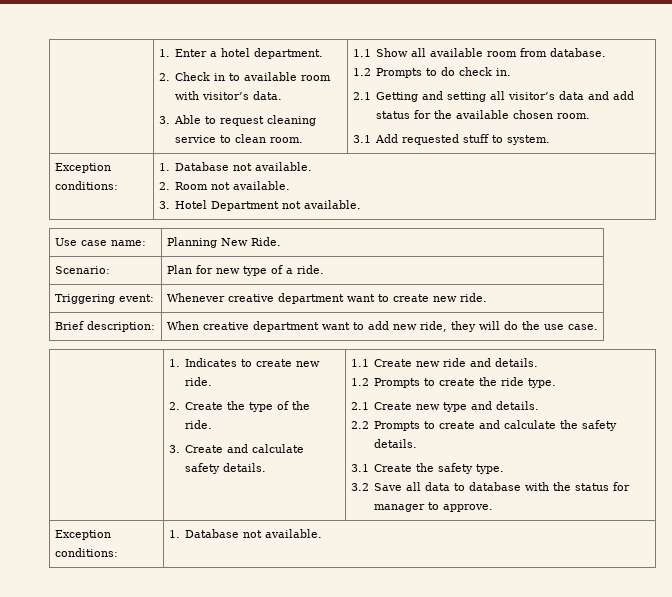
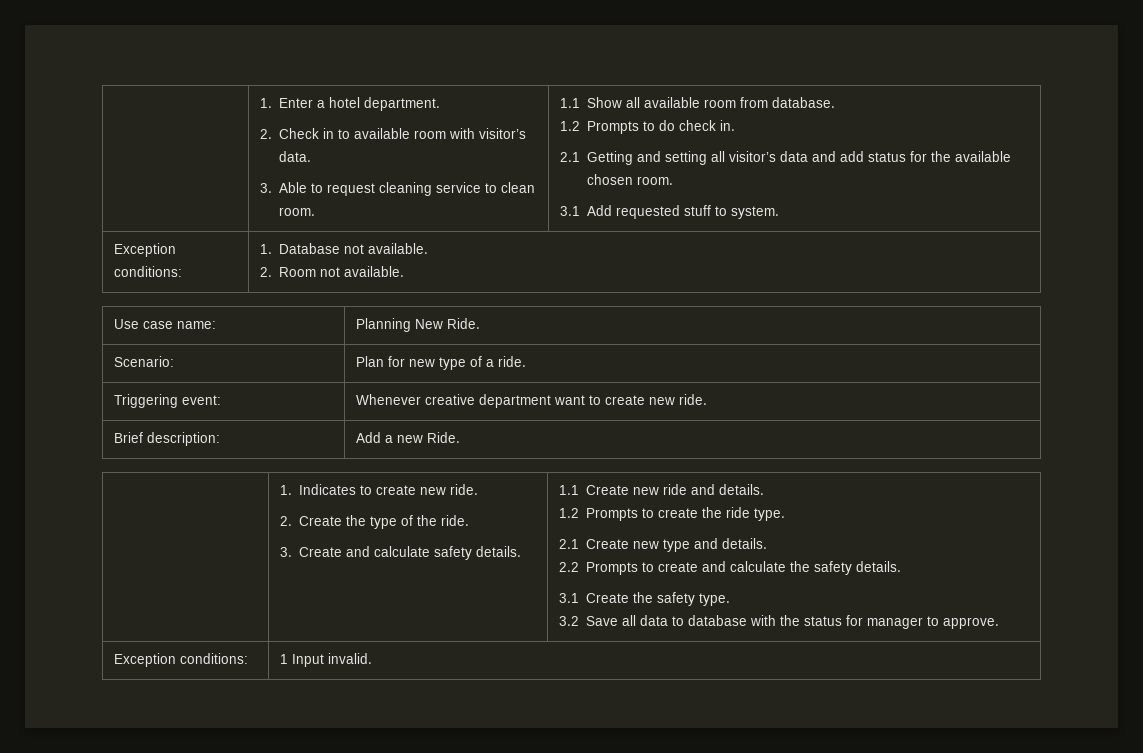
[158,200,362,211] // 3. Hotel Department not available. -> (404, 271) none
[166,321,598,332] When creative department want to add new ride, they will do the use case. -> [355,432,460,443] Add a new Ride.
[168,529,323,538] 1. Database not available. -> [279,653,372,667] 1 Input invalid.

